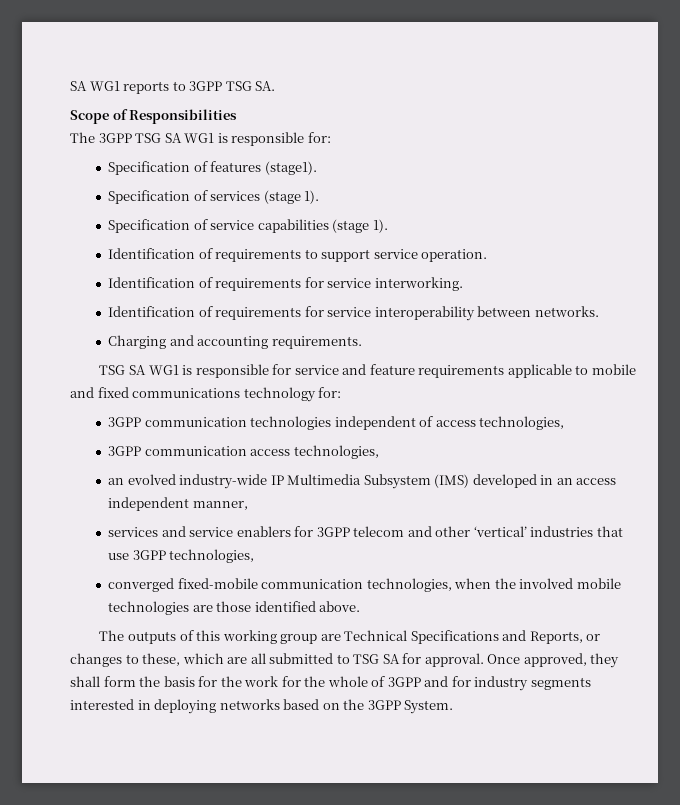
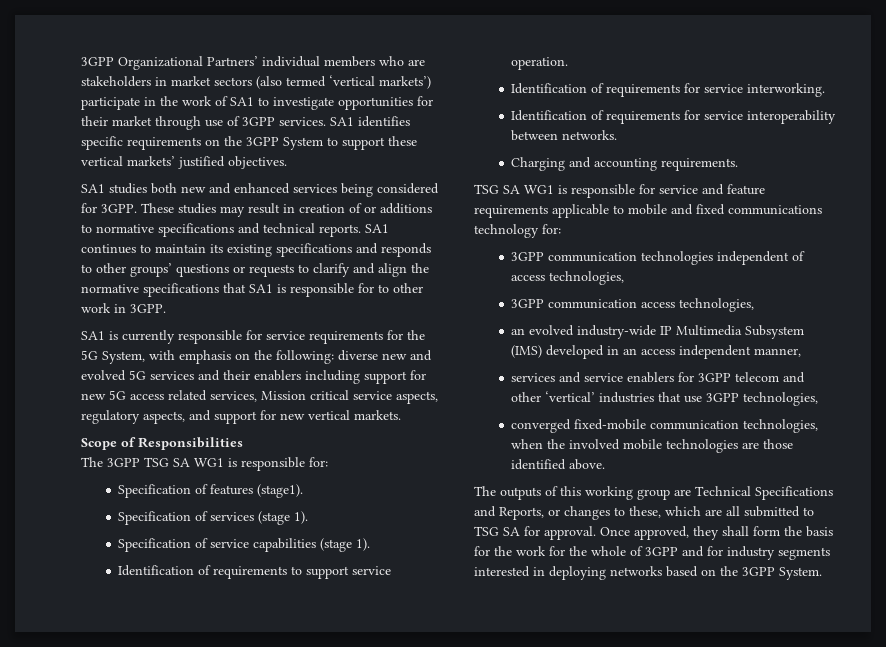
[70,81,276,94] SA WG1 reports to 3GPP TSG SA. -> [81,56,425,70] [81,75,431,89] [81,96,433,110] [81,116,410,130] [81,136,417,150] [81,156,287,169] [81,183,439,197] [81,203,432,217] [81,223,389,237] [81,243,431,257] [81,263,429,277] [81,283,423,297] [81,303,166,313] [81,330,425,344] [81,350,432,364] [81,370,426,384] [81,390,438,404] [81,410,401,424] 3GPP Organizational Partners’ individual members who are stakeholders in market sectors (also termed ‘vertical markets’) participate in the work of SA1 to investigate opportunities for their market through use of 3GPP services. SA1 identifies specific requirements on the 3GPP System to support these vertical markets’ justified objectives. // SA1 studies both new and enhanced services being considered for 3GPP. These studies may result in creation of or additions to normative specifications and technical reports. SA1 continues to maintain its existing specifications and responds to other groups’ questions or requests to clarify and align the normative specifications that SA1 is responsible for to other work in 3GPP. // SA1 is currently responsible for service requirements for the 5G System, with emphasis on the following: diverse new and evolved 5G services and their enablers including support for new 5G access related services, Mission critical service aspects, regulatory aspects, and support for new vertical markets.

